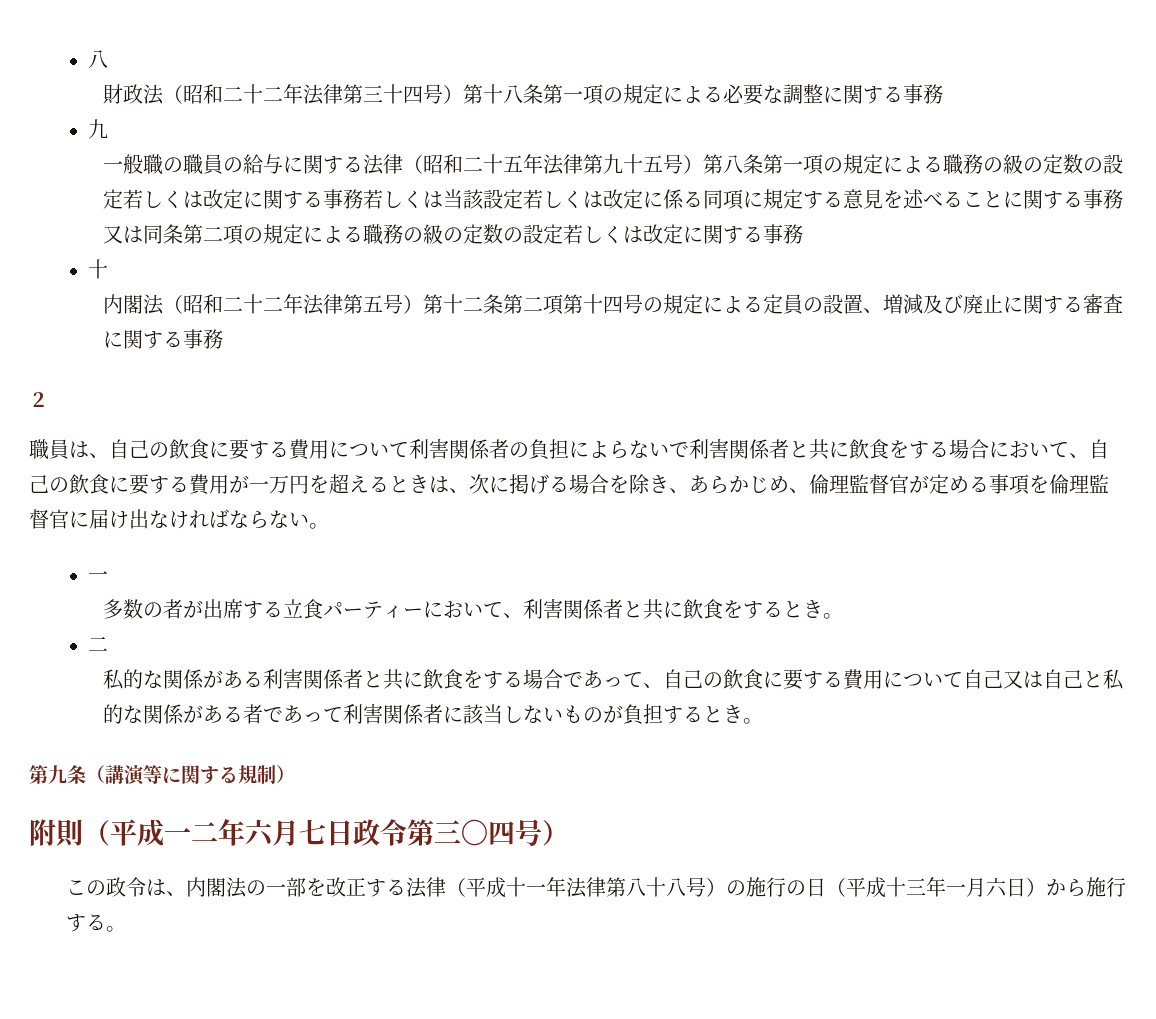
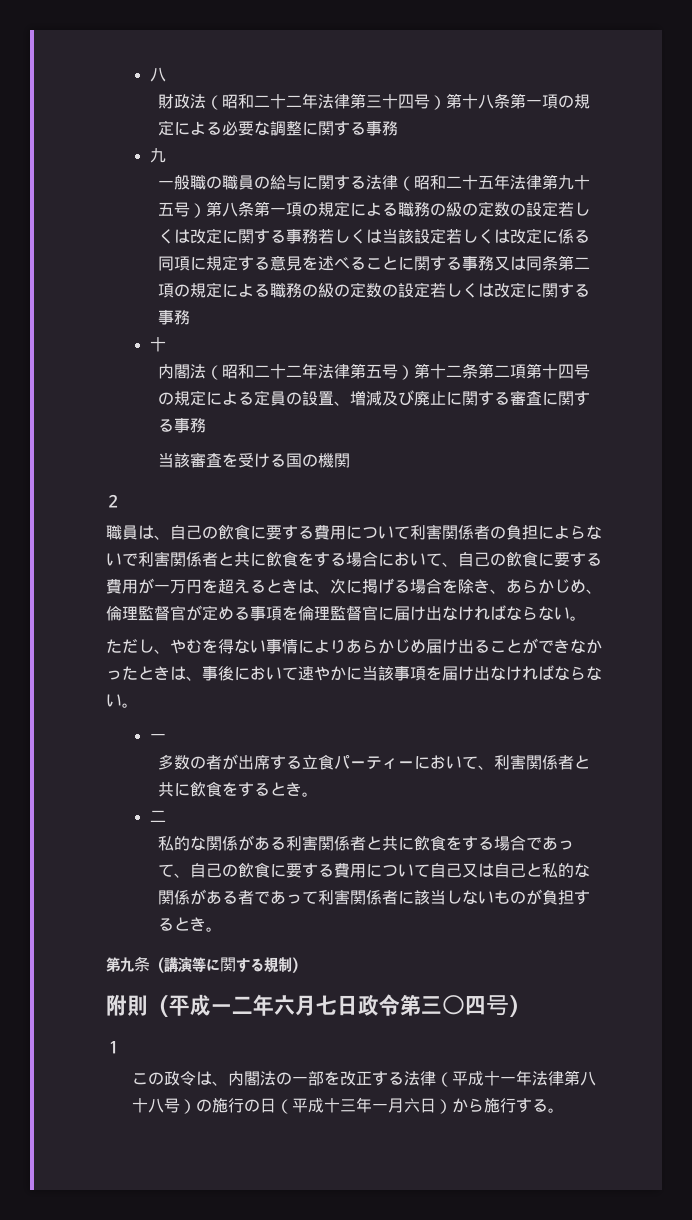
(223, 339) none -> [157,452,350,468] // 当該審査を受ける国の機関
(329, 526) none -> [106,638,602,654] [106,665,602,681] [106,694,138,708] // ただし、やむを得ない事情によりあらかじめ届け出ることができなかったときは、事後において速やかに当該事項を届け出なければならない。
(569, 833) none -> [106,1041,120,1054] // １

